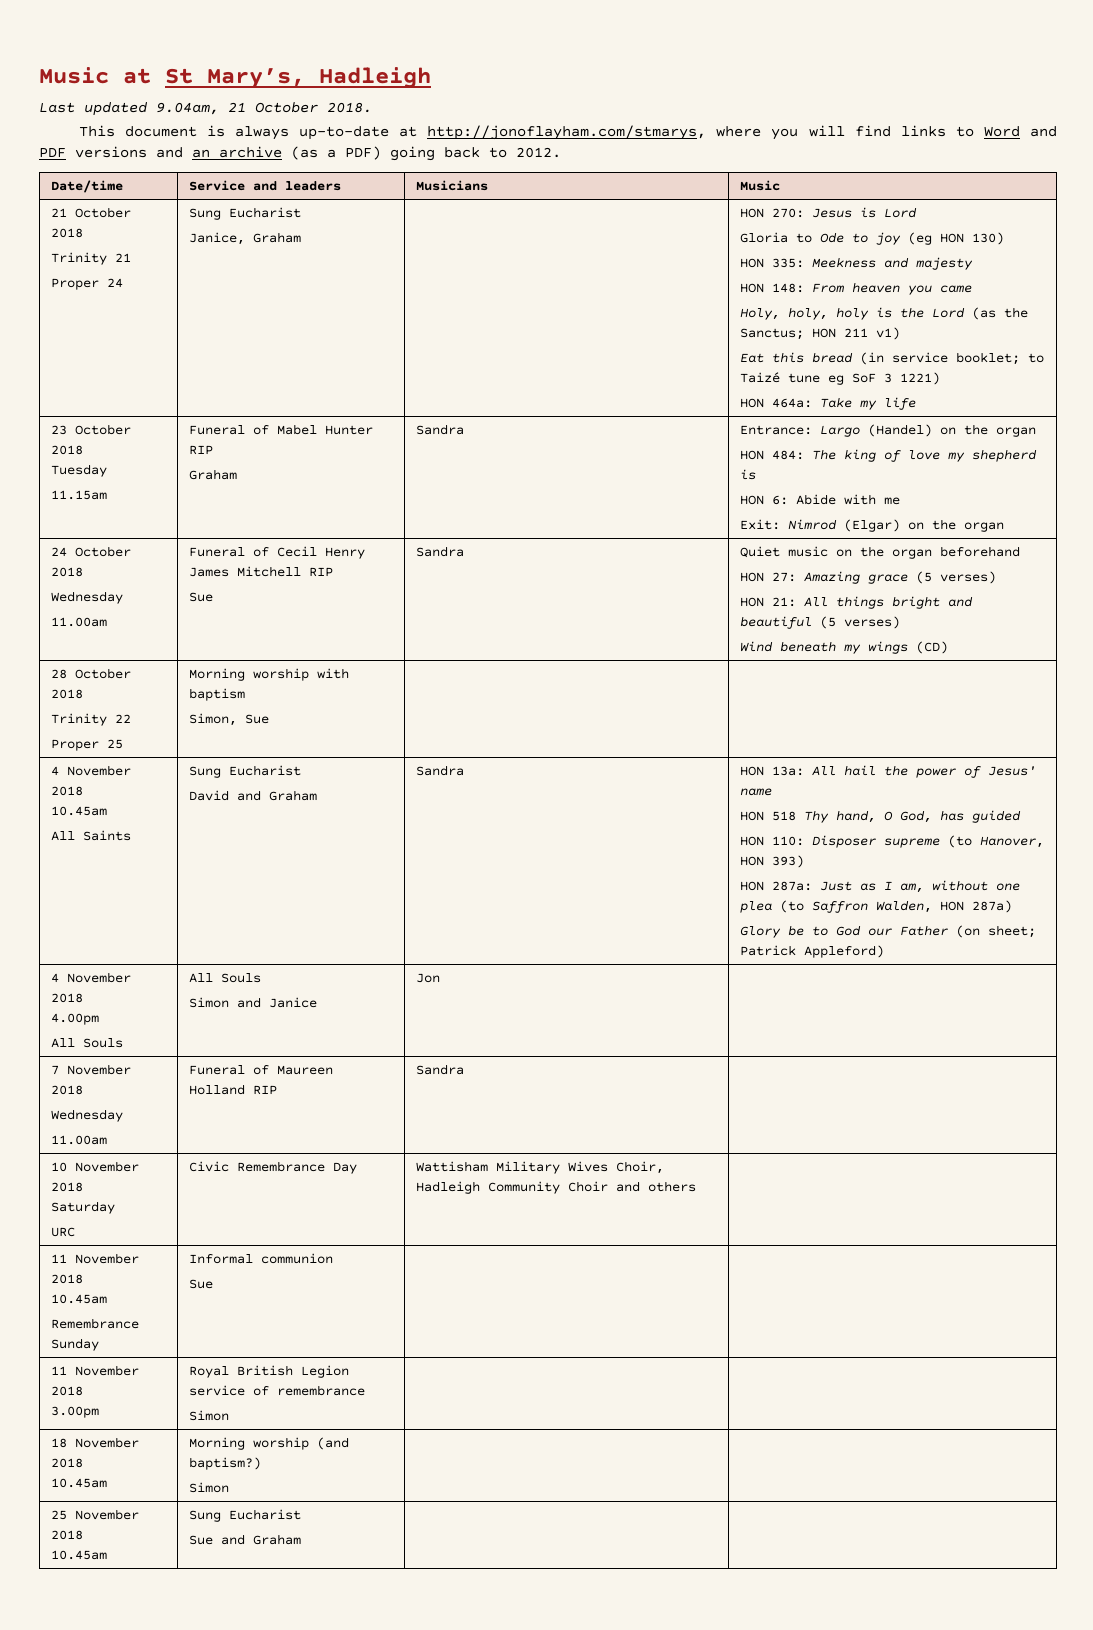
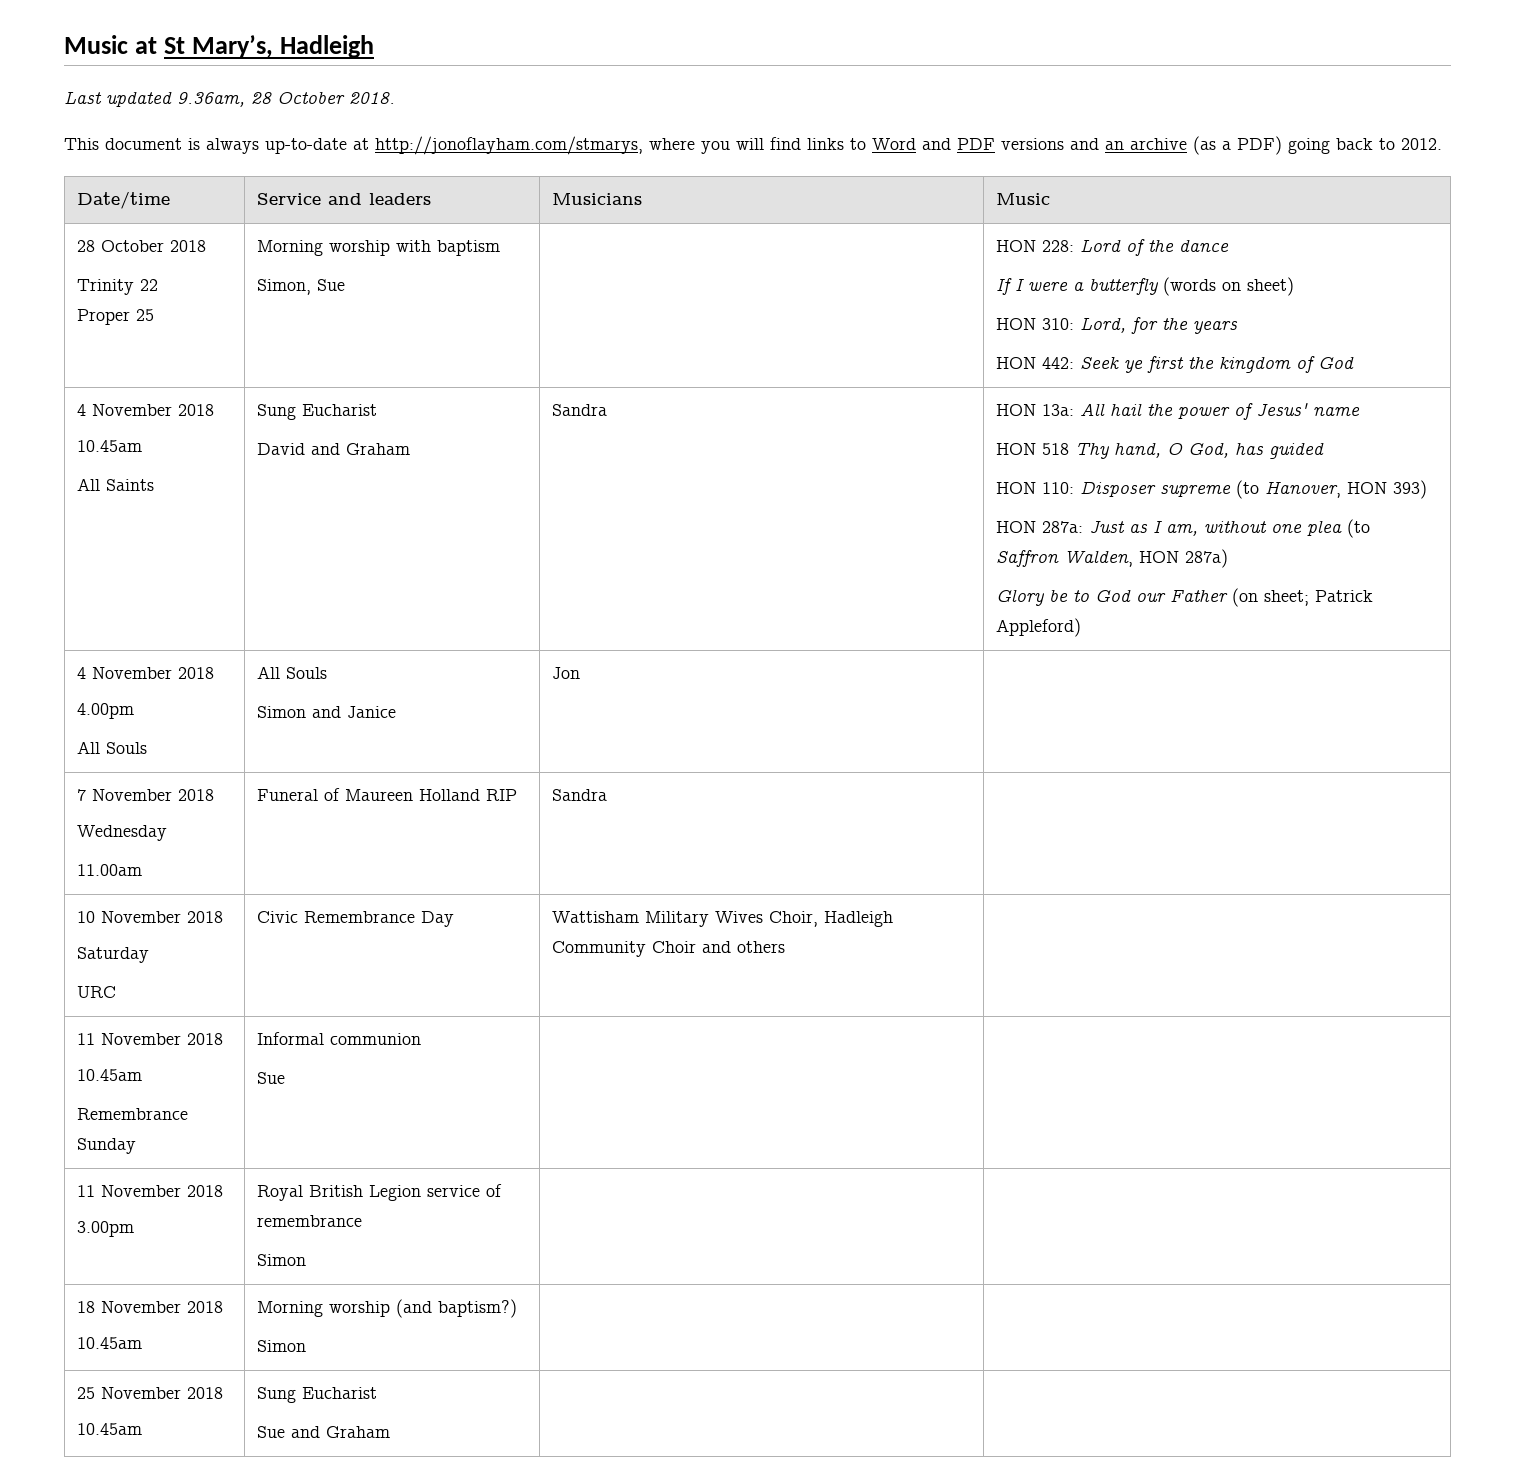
[156,102,246,115] 9.04am, 21 -> [177,92,272,107] 9.36am, 28
[50,207,131,218] [50,228,83,238] [50,252,131,265] [50,278,123,290] [188,207,301,220] [188,232,301,245] [739,207,917,218] [739,232,1004,245] [739,257,973,270] [739,282,972,295] [739,307,1028,320] [739,327,900,340] [739,352,1044,365] [739,372,940,385] [739,397,916,410] [50,424,131,435] [50,445,83,455] [50,464,107,477] [50,490,107,500] [188,424,373,435] [188,445,213,455] [188,469,237,480] [415,424,464,435] [739,424,1036,437] [739,449,1037,462] [739,469,756,480] [739,494,900,505] [739,519,1004,532] [50,546,131,557] [50,567,83,577] [50,591,123,604] [50,617,107,627] [188,546,365,559] [188,566,333,577] [188,592,213,602] [415,546,464,557] [739,546,1020,559] [739,571,996,584] [739,596,973,609] [739,616,900,629] [739,641,948,654] // 21 October 2018 // Trinity 21 // Proper 24 | Sung Eucharist // Janice, Graham | | HON 270: Jesus is Lord // Gloria to Ode to joy (eg HON 130) // HON 335: Meekness and majesty // HON 148: From heaven you came // Holy, holy, holy is the Lord (as the Sanctus; HON 211 v1) // Eat this bread (in service booklet; to Taizé tune eg SoF 3 1221) // HON 464a: Take my life // 23 October 2018 // Tuesday // 11.15am | Funeral of Mabel Hunter RIP // Graham | Sandra | Entrance: Largo (Handel) on the organ // HON 484: The king of love my shepherd is // HON 6: Abide with me // Exit: Nimrod (Elgar) on the organ // 24 October 2018 // Wednesday // 11.00am | Funeral of Cecil Henry James Mitchell RIP // Sue | Sandra | Quiet music on the organ beforehand // HON 27: Amazing grace (5 verses) // HON 21: All things bright and beautiful (5 verses) // Wind beneath my wings (CD) -> (1051, 199) none
(269, 719) none -> [996,239,1230,256] [996,277,1295,296] [996,317,1239,334] [996,356,1355,373] HON 228: Lord of the dance // If I were a butterfly (words on sheet) // HON 310: Lord, for the years // HON 442: Seek ye first the kingdom of God

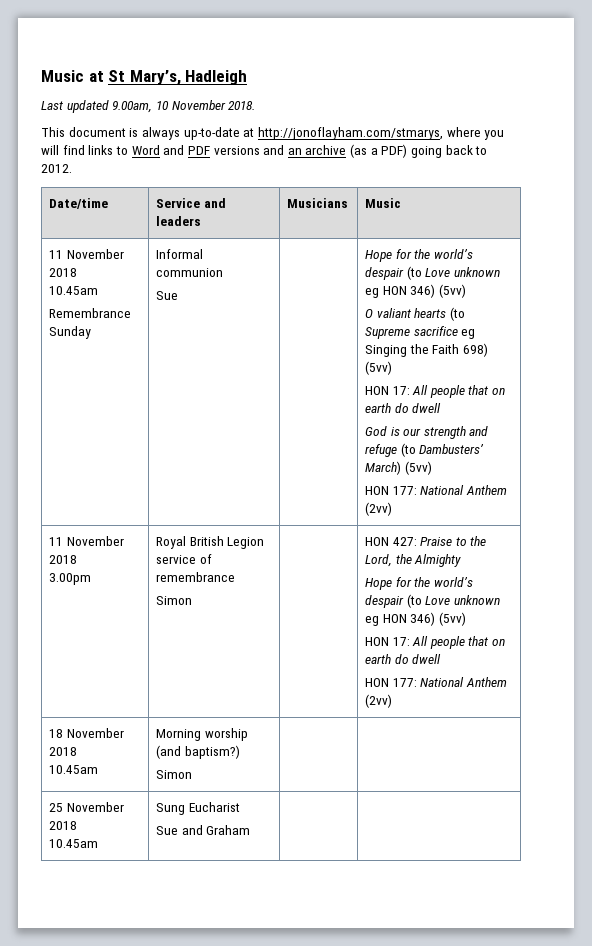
[177,91,345,107] 9.36am, 28 October -> [112,100,226,113] 9.00am, 10 November
[77,240,207,252] [77,279,159,295] [77,309,155,325] [257,240,501,256] [257,279,346,295] [996,239,1230,256] [996,277,1295,296] [996,317,1239,334] [996,356,1355,373] [77,404,215,416] [77,440,143,452] [77,478,155,491] [257,404,378,420] [257,443,411,455] [552,404,608,416] [996,403,1361,420] [996,442,1325,459] [996,480,1428,499] [996,519,1371,538] [996,549,1229,568] [996,588,1374,607] [996,618,1082,637] [77,667,215,679] [77,703,135,719] [77,741,148,754] [257,666,328,679] [257,706,397,718] [552,667,581,679] [77,789,215,801] [77,825,168,841] [77,864,143,876] [257,788,518,801] [552,789,608,801] [77,911,224,923] [77,947,150,963] [77,986,117,998] [257,911,455,927] [552,911,894,927] [552,941,786,957] // 28 October 2018 // Trinity 22 // Proper 25 | Morning worship with baptism // Simon, Sue | | HON 228: Lord of the dance // If I were a butterfly (words on sheet) // HON 310: Lord, for the years // HON 442: Seek ye first the kingdom of God // 4 November 2018 // 10.45am // All Saints | Sung Eucharist // David and Graham | Sandra | HON 13a: All hail the power of Jesus' name // HON 518 Thy hand, O God, has guided // HON 110: Disposer supreme (to Hanover, HON 393) // HON 287a: Just as I am, without one plea (to Saffron Walden, HON 287a) // Glory be to God our Father (on sheet; Patrick Appleford) // 4 November 2018 // 4.00pm // All Souls | All Souls // Simon and Janice | Jon | // 7 November 2018 // Wednesday // 11.00am | Funeral of Maureen Holland RIP | Sandra | // 10 November 2018 // Saturday // URC | Civic Remembrance Day | Wattisham Military Wives Choir, Hadleigh Community Choir and others | -> (401, 203) none
(286, 1078) none -> [364,249,473,262] [364,266,500,280] [364,284,466,298] [364,307,465,321] [364,326,476,339] [364,343,488,357] [364,361,392,375] [364,385,506,398] [364,403,442,413] [364,426,489,439] [364,443,485,457] [364,461,432,475] [364,485,507,495] [364,502,392,516] Hope for the world’s despair (to Love unknown eg HON 346) (5vv) // O valiant hearts (to Supreme sacrifice eg Singing the Faith 698) (5vv) // HON 17: All people that on earth do dwell // God is our strength and refuge (to Dambusters’ March) (5vv) // HON 177: National Anthem (2vv)
(307, 1260) none -> [364,536,487,546] [364,554,462,567] [364,577,473,590] [364,594,500,608] [364,612,466,626] [364,636,506,649] [364,654,442,664] [364,677,507,687] [364,694,392,708] HON 427: Praise to the Lord, the Almighty // Hope for the world’s despair (to Love unknown eg HON 346) (5vv) // HON 17: All people that on earth do dwell // HON 177: National Anthem (2vv)

